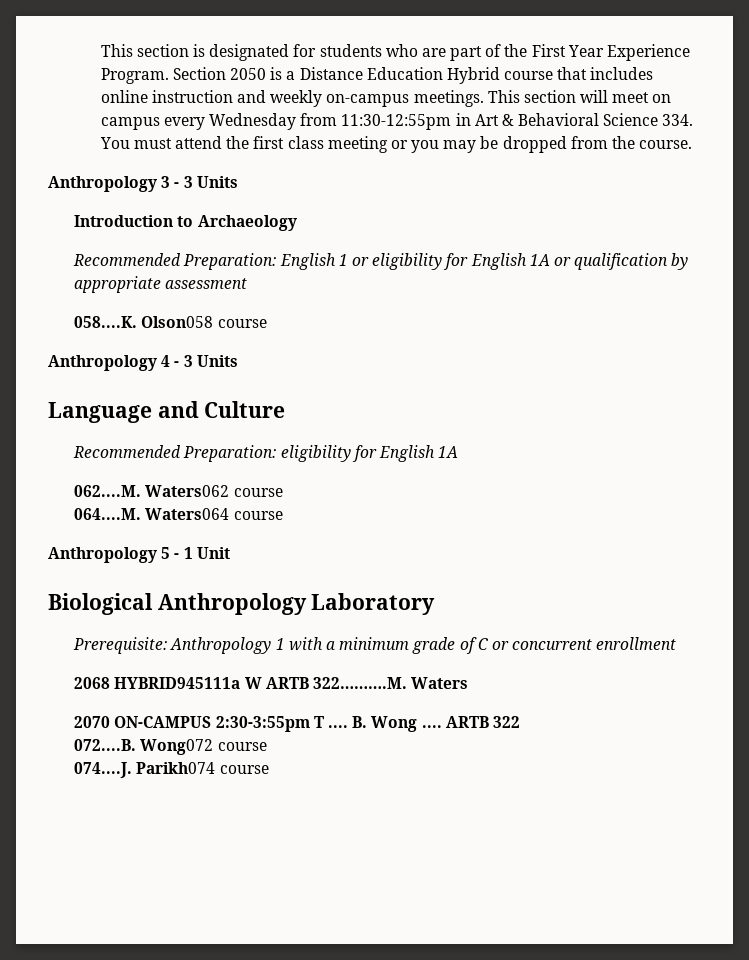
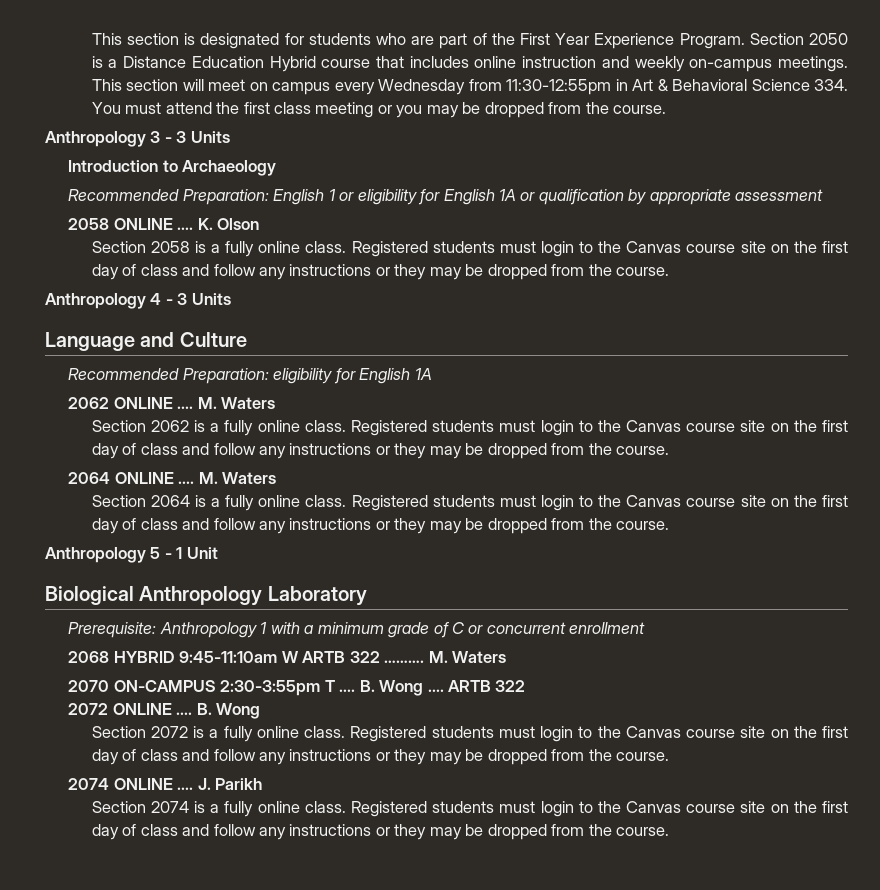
[74,316,267,328] 058....K. Olson058 course -> [68,218,260,230] [91,241,848,257] [91,264,670,280] 2058 ONLINE .... K. Olson // Section 2058 is a fully online class. Registered students must login to the Canvas course site on the first day of class and follow any instructions or they may be dropped from the course.
[74,485,283,497] [74,508,283,520] 062....M. Waters062 course // 064....M. Waters064 course -> [68,397,276,409] [91,420,848,436] [91,443,670,459] [68,472,277,484] [91,495,848,511] [91,518,670,534] 2062 ONLINE .... M. Waters // Section 2062 is a fully online class. Registered students must login to the Canvas course site on the first day of class and follow any instructions or they may be dropped from the course. // 2064 ONLINE .... M. Waters // Section 2064 is a fully online class. Registered students must login to the Canvas course site on the first day of class and follow any instructions or they may be dropped from the course.
[114,677,408,689] HYBRID945111a W ARTB 322……….M. -> [113,651,448,663] HYBRID 9:45-11:10am W ARTB 322 ………. M.
[74,739,267,755] [74,762,269,778] 072....B. Wong072 course // 074....J. Parikh074 course -> [68,703,261,719] [91,726,848,742] [91,749,670,765] [68,778,263,790] [91,801,848,817] [91,824,670,840] 2072 ONLINE .... B. Wong // Section 2072 is a fully online class. Registered students must login to the Canvas course site on the first day of class and follow any instructions or they may be dropped from the course. // 2074 ONLINE .... J. Parikh // Section 2074 is a fully online class. Registered students must login to the Canvas course site on the first day of class and follow any instructions or they may be dropped from the course.

